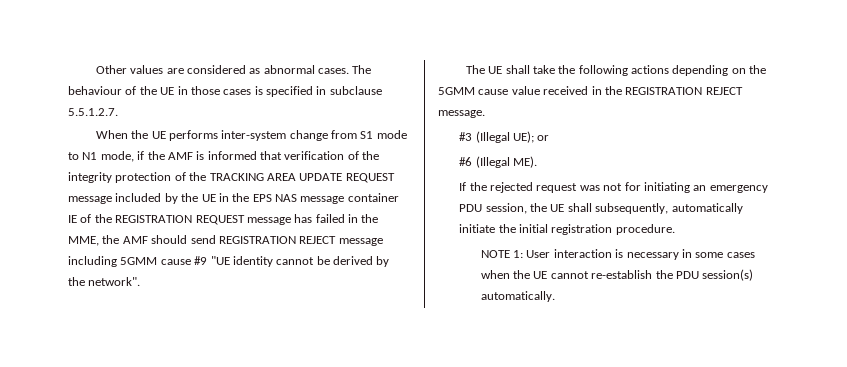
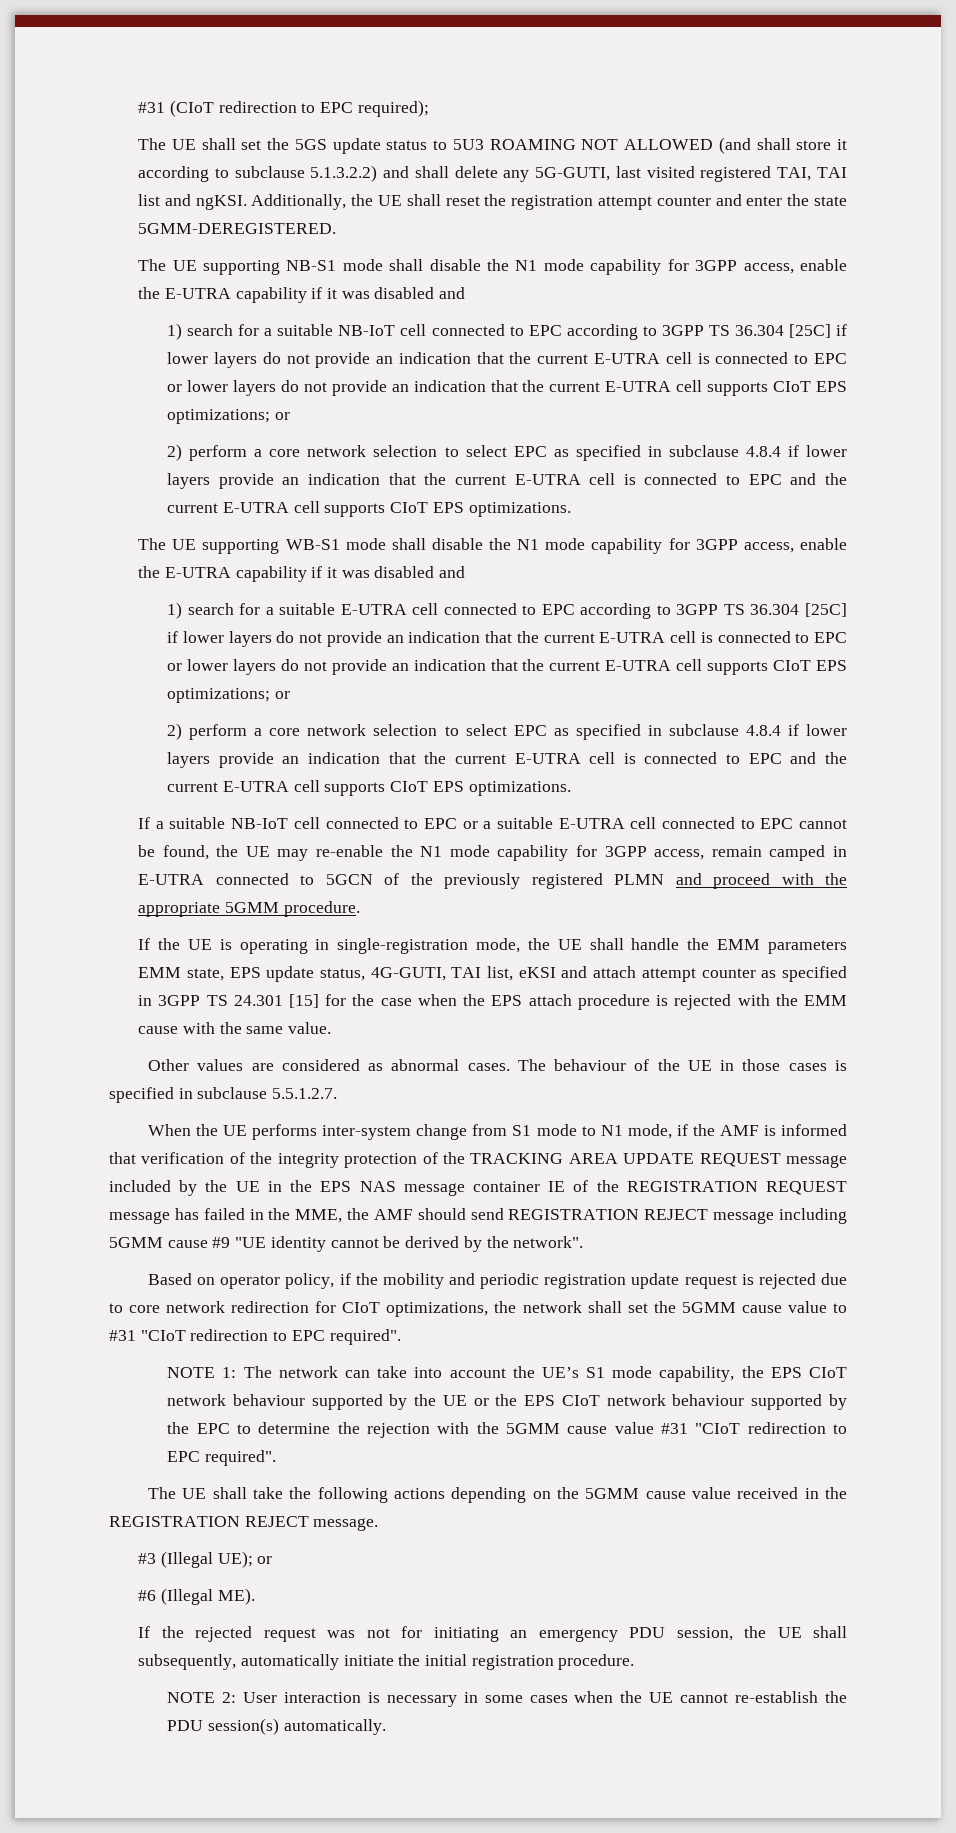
(95, 69) none -> [138,100,429,117] [138,137,848,154] [138,165,848,182] [138,194,848,210] [138,223,337,234] [138,259,847,275] [138,287,466,303] [167,323,847,340] [167,352,847,368] [167,380,848,396] [167,409,290,424] [167,444,848,461] [167,473,847,489] [167,501,571,517] [138,538,848,554] [138,566,466,582] [167,602,847,619] [167,631,847,647] [167,659,848,675] [167,688,290,703] [167,723,848,740] [167,752,847,768] [167,780,571,796] [138,817,848,829] [138,845,847,861] [138,873,847,889] [138,901,360,917] [138,938,847,954] [138,966,848,982] [138,994,848,1010] [138,1022,331,1034] #31 (CIoT redirection to EPC required); // The UE shall set the 5GS update status to 5U3 ROAMING NOT ALLOWED (and shall store it according to subclause 5.1.3.2.2) and shall delete any 5G-GUTI, last visited registered TAI, TAI list and ngKSI. Additionally, the UE shall reset the registration attempt counter and enter the state 5GMM-DEREGISTERED. // The UE supporting NB-S1 mode shall disable the N1 mode capability for 3GPP access, enable the E-UTRA capability if it was disabled and // 1) search for a suitable NB-IoT cell connected to EPC according to 3GPP TS 36.304 [25C] if lower layers do not provide an indication that the current E-UTRA cell is connected to EPC or lower layers do not provide an indication that the current E-UTRA cell supports CIoT EPS optimizations; or // 2) perform a core network selection to select EPC as specified in subclause 4.8.4 if lower layers provide an indication that the current E-UTRA cell is connected to EPC and the current E-UTRA cell supports CIoT EPS optimizations. // The UE supporting WB-S1 mode shall disable the N1 mode capability for 3GPP access, enable the E-UTRA capability if it was disabled and // 1) search for a suitable E-UTRA cell connected to EPC according to 3GPP TS 36.304 [25C] if lower layers do not provide an indication that the current E-UTRA cell is connected to EPC or lower layers do not provide an indication that the current E-UTRA cell supports CIoT EPS optimizations; or // 2) perform a core network selection to select EPC as specified in subclause 4.8.4 if lower layers provide an indication that the current E-UTRA cell is connected to EPC and the current E-UTRA cell supports CIoT EPS optimizations. // If a suitable NB-IoT cell connected to EPC or a suitable E-UTRA cell connected to EPC cannot be found, the UE may re-enable the N1 mode capability for 3GPP access, remain camped in E-UTRA connected to 5GCN of the previously registered PLMN and proceed with the appropriate 5GMM procedure. // If the UE is operating in single-registration mode, the UE shall handle the EMM parameters EMM state, EPS update status, 4G-GUTI, TAI list, eKSI and attach attempt counter as specified in 3GPP TS 24.301 [15] for the case when the EPS attach procedure is rejected with the EMM cause with the same value. //
(141, 281) none -> [148,1273,848,1289] [109,1301,848,1317] [109,1329,401,1345] [167,1366,847,1382] [167,1394,847,1410] [167,1422,847,1438] [167,1450,276,1466] // Based on operator policy, if the mobility and periodic registration update request is rejected due to core network redirection for CIoT optimizations, the network shall set the 5GMM cause value to #31 "CIoT redirection to EPC required". // NOTE 1: The network can take into account the UE’s S1 mode capability, the EPS CIoT network behaviour supported by the UE or the EPS CIoT network behaviour supported by the EPC to determine the rejection with the 5GMM cause value #31 "CIoT redirection to EPC required".
[513,250,524,258] 1: -> [222,1692,237,1703] 2:

